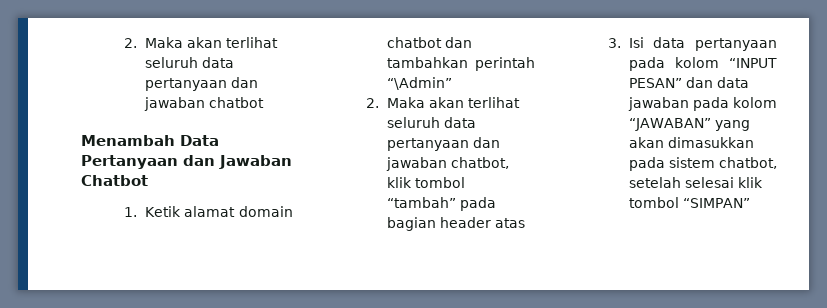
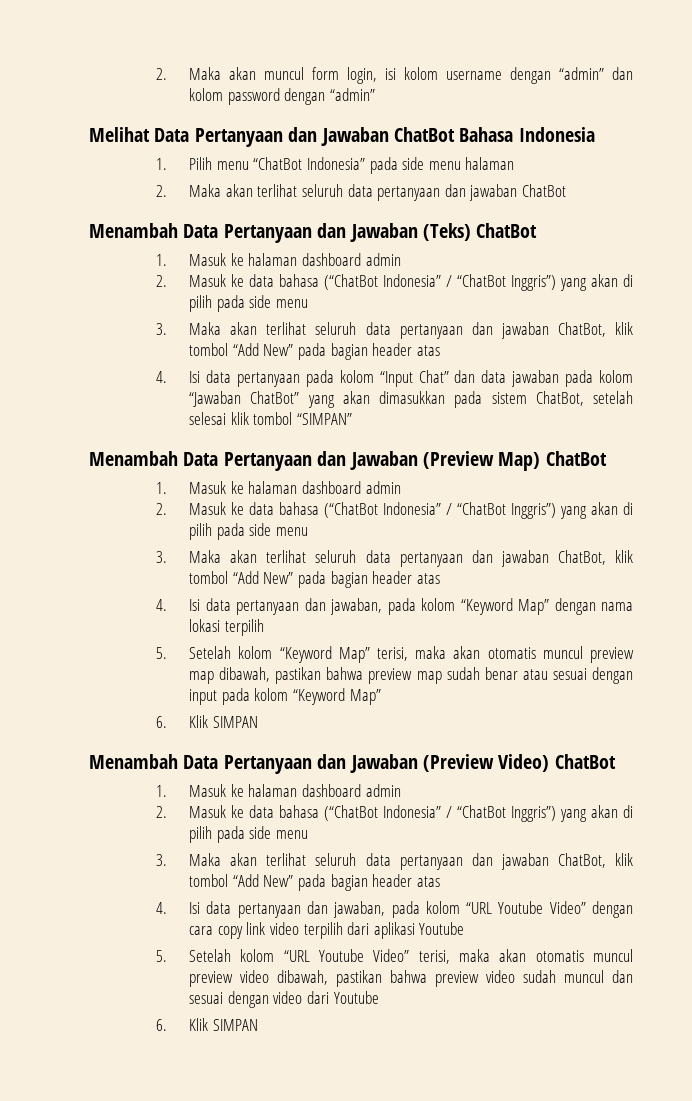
[123,37,278,48] [144,57,234,68] [144,77,258,91] [143,97,264,111] [81,135,219,146] [81,155,292,169] [81,175,148,186] [123,206,293,217] [386,37,472,48] [386,57,535,71] [386,77,452,90] [365,97,520,108] [386,117,476,128] [386,137,500,151] [385,157,509,171] [386,177,465,188] [386,197,496,211] [386,217,525,231] [607,38,621,48] 2. Maka akan terlihat seluruh data pertanyaan dan jawaban chatbot // Menambah Data Pertanyaan dan Jawaban Chatbot // 1. Ketik alamat domain chatbot dan tambahkan perintah “\Admin” // 2. Maka akan terlihat seluruh data pertanyaan dan jawaban chatbot, klik tombol “tambah” pada bagian header atas // 3. -> [155,67,633,84] [189,88,375,105] [89,127,595,147] [155,157,515,174] [155,184,566,201] [89,223,538,243] [155,253,401,266] [155,274,633,291] [189,295,308,312] [155,322,633,339] [189,343,440,360] [155,371,167,383] 2. Maka akan muncul form login, isi kolom username dengan “admin” dan kolom password dengan “admin” // Melihat Data Pertanyaan dan Jawaban ChatBot Bahasa Indonesia // 1. Pilih menu “ChatBot Indonesia” pada side menu halaman // 2. Maka akan terlihat seluruh data pertanyaan dan jawaban ChatBot // Menambah Data Pertanyaan dan Jawaban (Teks) ChatBot // 1. Masuk ke halaman dashboard admin // 2. Masuk ke data bahasa (“ChatBot Indonesia” / “ChatBot Inggris”) yang akan di pilih pada side menu // 3. Maka akan terlihat seluruh data pertanyaan dan jawaban ChatBot, klik tombol “Add New” pada bagian header atas // 4.
[729,58,777,68] [628,78,682,88] “INPUT PESAN” -> [379,370,449,387] “Input Chat”
[628,118,711,131] “JAWABAN” -> [189,391,300,407] “Jawaban ChatBot”
[719,157,777,169] chatbot, -> [535,391,584,406] ChatBot,
(750, 203) none -> [89,451,607,471] [155,481,401,494] [155,502,633,519] [189,523,308,540] [155,550,633,567] [189,571,440,588] [155,598,633,615] [189,619,264,636] [155,646,635,663] [189,667,633,684] [189,688,381,705] [155,715,258,728] [89,754,616,774] [155,784,401,797] [155,805,633,822] [189,826,308,843] [155,853,633,870] [189,874,440,891] [155,901,633,918] [189,922,465,939] [155,949,634,964] [189,970,633,987] [189,991,379,1008] [155,1018,258,1031] // Menambah Data Pertanyaan dan Jawaban (Preview Map) ChatBot // 1. Masuk ke halaman dashboard admin // 2. Masuk ke data bahasa (“ChatBot Indonesia” / “ChatBot Inggris”) yang akan di pilih pada side menu // 3. Maka akan terlihat seluruh data pertanyaan dan jawaban ChatBot, klik tombol “Add New” pada bagian header atas // 4. Isi data pertanyaan dan jawaban, pada kolom “Keyword Map” dengan nama lokasi terpilih // 5. Setelah kolom “Keyword Map” terisi, maka akan otomatis muncul preview map dibawah, pastikan bahwa preview map sudah benar atau sesuai dengan input pada kolom “Keyword Map” // 6. Klik SIMPAN // Menambah Data Pertanyaan dan Jawaban (Preview Video) ChatBot // 1. Masuk ke halaman dashboard admin // 2. Masuk ke data bahasa (“ChatBot Indonesia” / “ChatBot Inggris”) yang akan di pilih pada side menu // 3. Maka akan terlihat seluruh data pertanyaan dan jawaban ChatBot, klik tombol “Add New” pada bagian header atas // 4. Isi data pertanyaan dan jawaban, pada kolom “URL Youtube Video” dengan cara copy link video terpilih dari aplikasi Youtube // 5. Setelah kolom “URL Youtube Video” terisi, maka akan otomatis muncul preview video dibawah, pastikan bahwa preview video sudah muncul dan sesuai dengan video dari Youtube // 6. Klik SIMPAN

